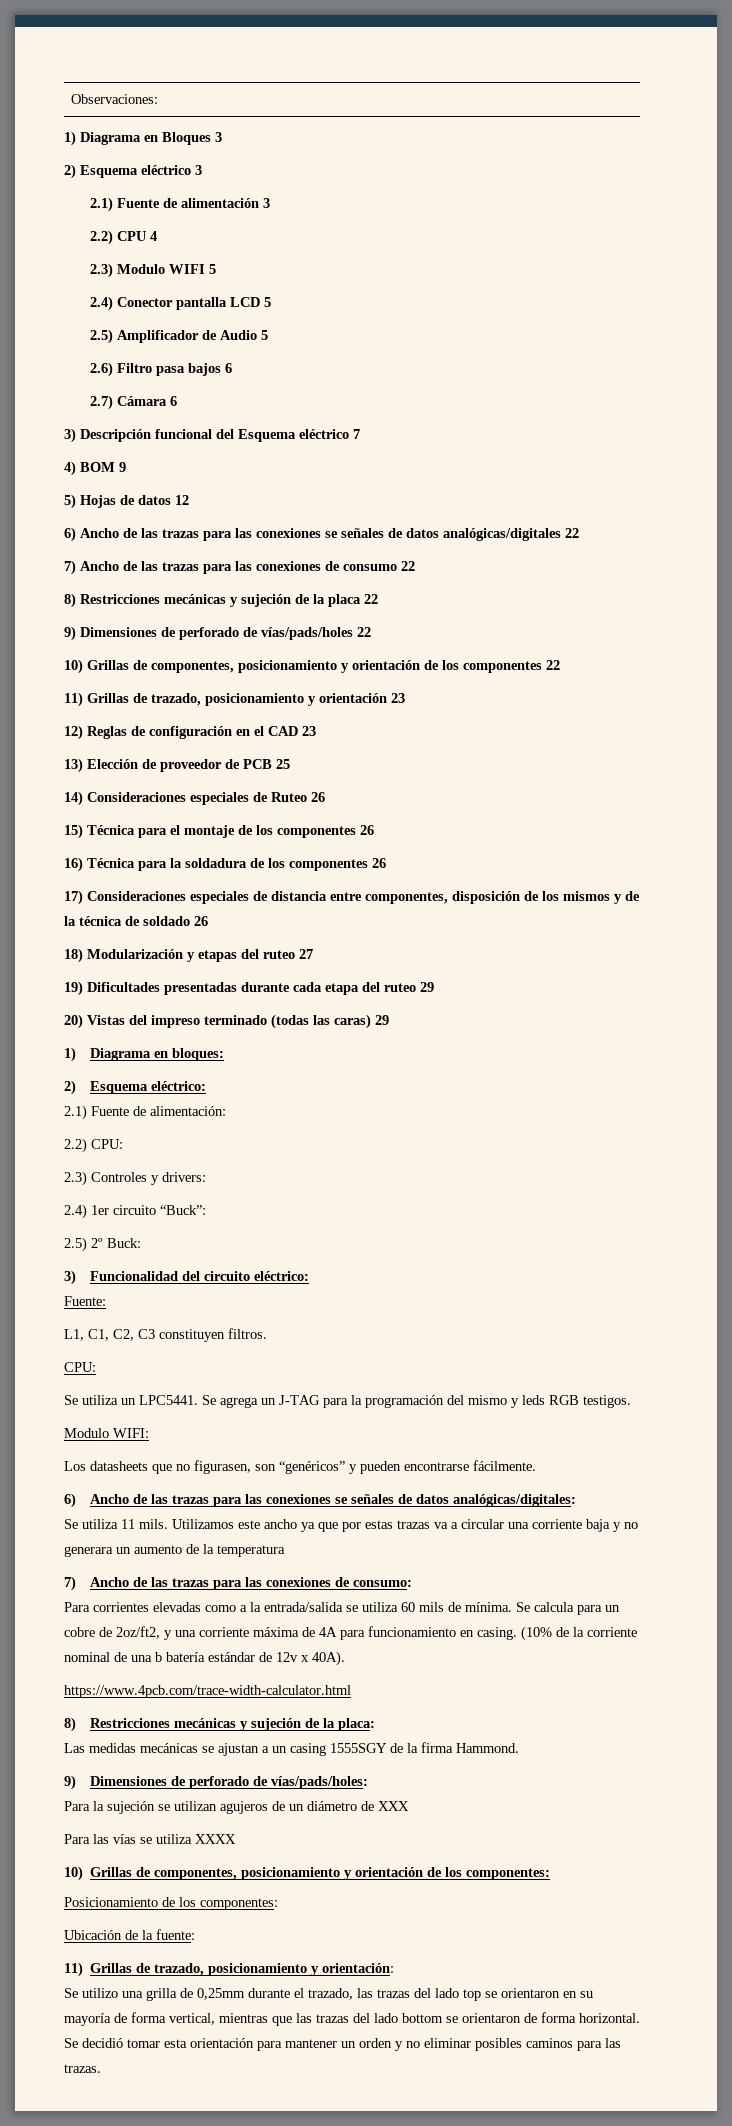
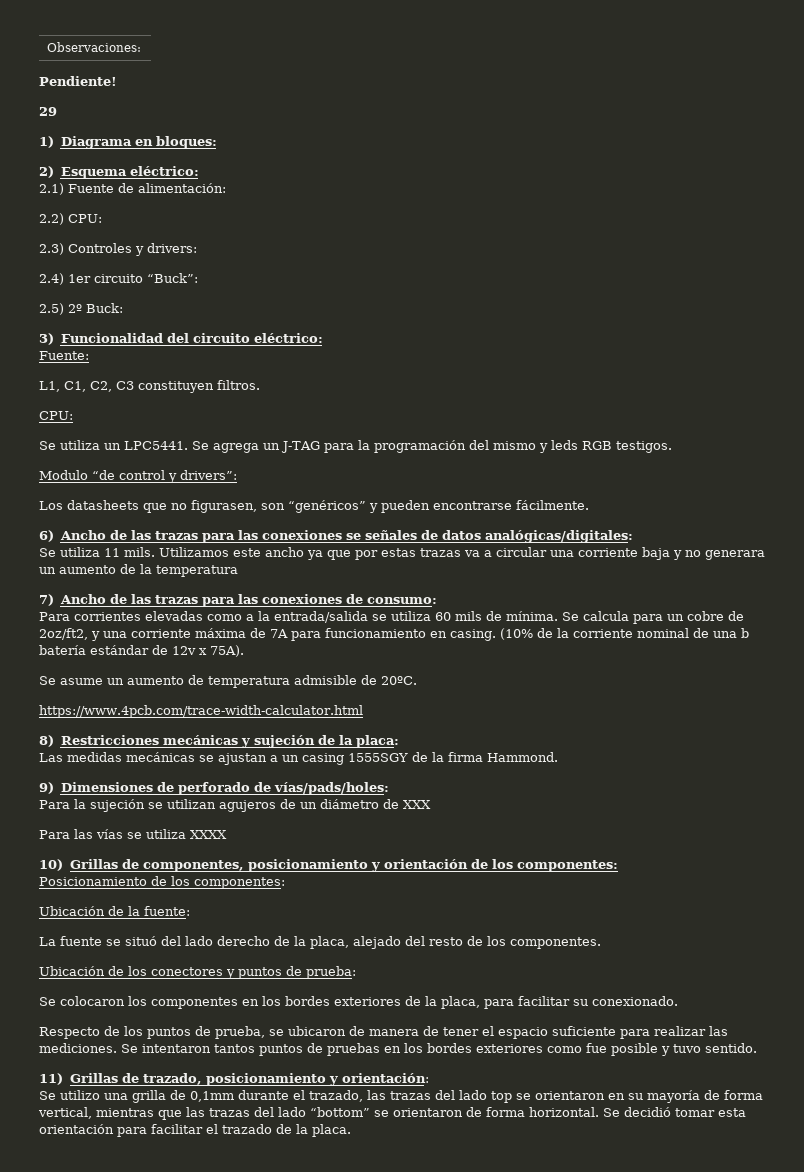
[64,131,222,146] [64,164,202,179] [90,197,271,212] [90,230,158,245] [90,263,217,278] [90,296,272,311] [90,329,269,344] [90,362,233,377] [90,395,178,410] [64,428,360,443] [64,461,126,476] [64,494,189,509] [64,527,579,542] [64,560,415,575] [64,593,378,608] [64,626,371,641] [64,659,560,674] [64,692,405,707] [64,725,316,740] [64,758,290,773] [64,791,325,806] [64,824,374,839] [64,857,386,872] [64,890,640,905] [64,916,208,926] [64,948,313,963] [64,981,434,996] [64,1014,371,1029] 1) Diagrama en Bloques 3 // 2) Esquema eléctrico 3 // 2.1) Fuente de alimentación 3 // 2.2) CPU 4 // 2.3) Modulo WIFI 5 // 2.4) Conector pantalla LCD 5 // 2.5) Amplificador de Audio 5 // 2.6) Filtro pasa bajos 6 // 2.7) Cámara 6 // 3) Descripción funcional del Esquema eléctrico 7 // 4) BOM 9 // 5) Hojas de datos 12 // 6) Ancho de las trazas para las conexiones se señales de datos analógicas/digitales 22 // 7) Ancho de las trazas para las conexiones de consumo 22 // 8) Restricciones mecánicas y sujeción de la placa 22 // 9) Dimensiones de perforado de vías/pads/holes 22 // 10) Grillas de componentes, posicionamiento y orientación de los componentes 22 // 11) Grillas de trazado, posicionamiento y orientación 23 // 12) Reglas de configuración en el CAD 23 // 13) Elección de proveedor de PCB 25 // 14) Consideraciones especiales de Ruteo 26 // 15) Técnica para el montaje de los componentes 26 // 16) Técnica para la soldadura de los componentes 26 // 17) Consideraciones especiales de distancia entre componentes, disposición de los mismos y de la técnica de soldado 26 // 18) Modularización y etapas del ruteo 27 // 19) Dificultades presentadas durante cada etapa del ruteo 29 // 20) Vistas del impreso terminado (todas las caras) -> [39,76,117,86] Pendiente! //
[113,1428,149,1438] WIFI: -> [92,470,237,483] “de control y drivers”:
[319,1627,337,1637] 4A -> [270,629,288,638] 7A
[312,1651,345,1666] 40A). -> [210,645,244,657] [39,675,417,688] 75A). // Se asume un aumento de temperatura admisible de 20ºC.
(195, 1934) none -> [39,936,601,949] [39,966,356,979] [39,996,678,1009] [39,1026,728,1039] [39,1043,757,1056] // La fuente se situó del lado derecho de la placa, alejado del resto de los componentes. // Ubicación de los conectores y puntos de prueba: // Se colocaron los componentes en los bordes exteriores de la placa, para facilitar su conexionado. // Respecto de los puntos de prueba, se ubicaron de manera de tener el espacio suficiente para realizar las mediciones. Se intentaron tantos puntos de pruebas en los bordes exteriores como fue posible y tuvo sentido.
[197,1988,245,2000] 0,25mm -> [190,1091,234,1102] 0,1mm
[402,2013,443,2023] bottom -> [310,1107,370,1117] “bottom”
[285,2038,621,2051] [64,2064,101,2073] mantener un orden y no eliminar posibles caminos para las trazas. -> [151,1124,351,1137] facilitar el trazado de la placa.

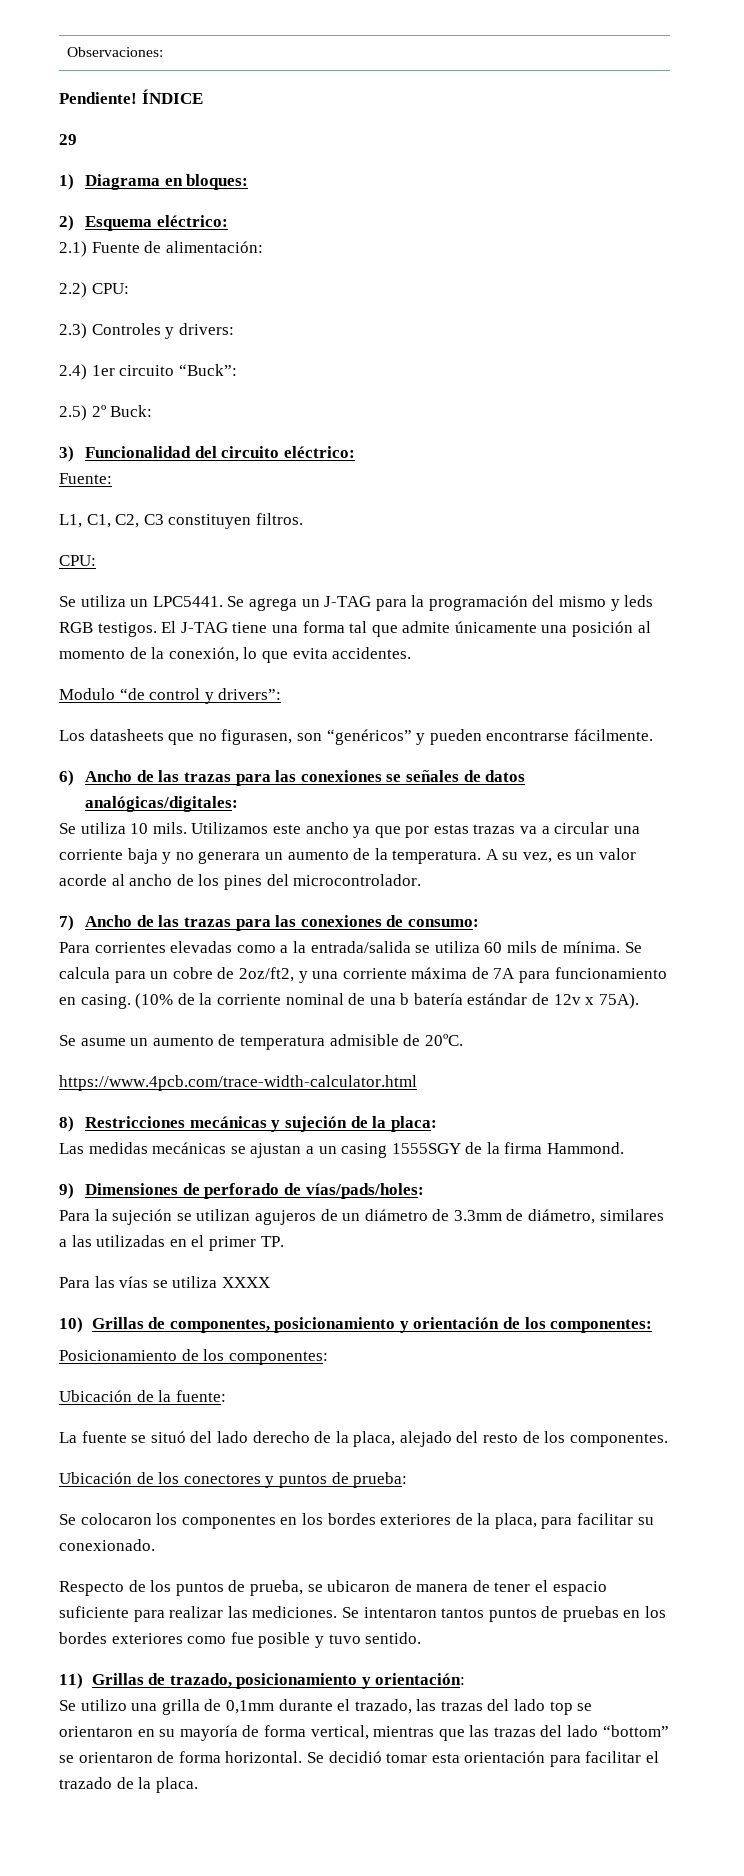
(117, 81) none -> [141,89,203,104] ÍNDICE
(672, 447) none -> [161,621,651,637] [59,647,412,663] El J-TAG tiene una forma tal que admite únicamente una posición al momento de la conexión, lo que evita accidentes.
[104,548,120,557] 11 -> [130,823,149,834] 10
[156,565,238,577] temperatura -> [392,848,636,864] [59,874,422,890] temperatura. A su vez, es un valor acorde al ancho de los pines del microcontrolador.
[403,800,431,809] XXX -> [453,1209,664,1224] [59,1235,284,1251] 3.3mm de diámetro, similares a las utilizadas en el primer TP.

